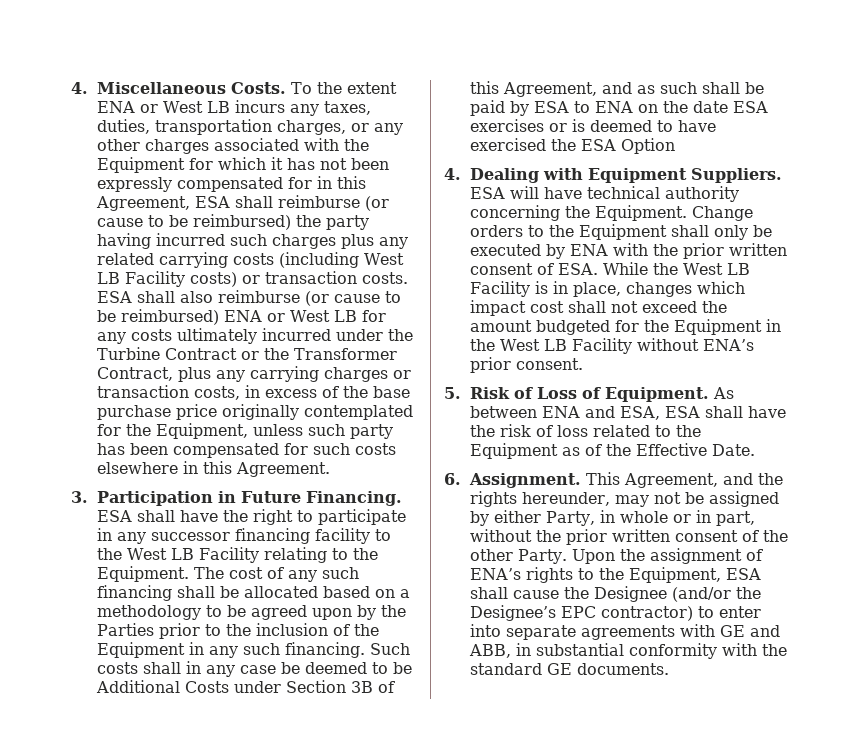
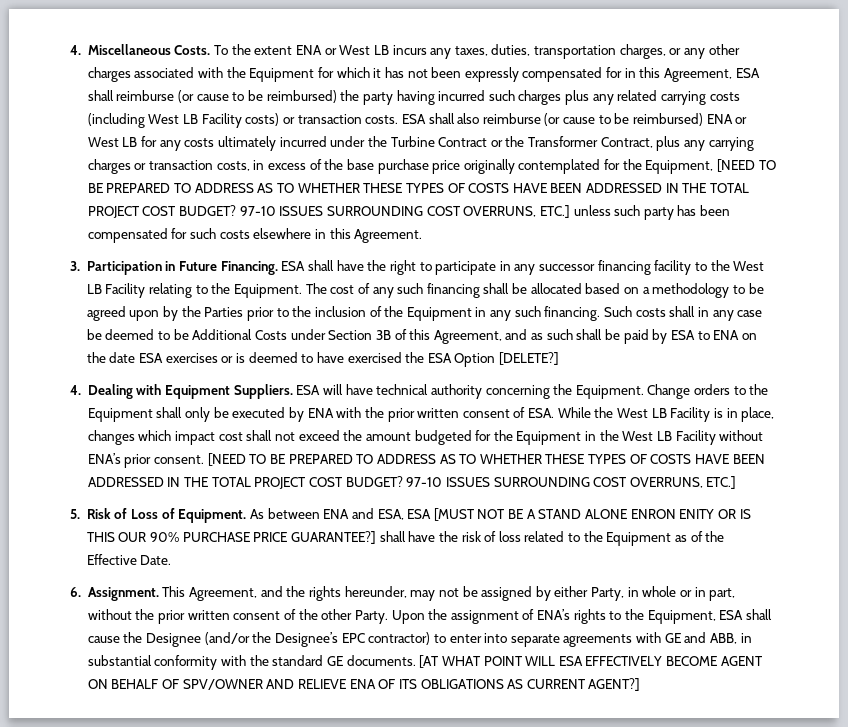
(248, 431) none -> [717,159,776,172] [87,183,750,193] [87,205,570,218] [NEED TO BE PREPARED TO ADDRESS AS TO WHETHER THESE TYPES OF COSTS HAVE BEEN ADDRESSED IN THE TOTAL PROJECT COST BUDGET? 97-10 ISSUES SURROUNDING COST OVERRUNS, ETC.]
(675, 146) none -> [499,352,560,365] [DELETE?]
(583, 364) none -> [207,453,765,466] [87,476,737,489] [NEED TO BE PREPARED TO ADDRESS AS TO WHETHER THESE TYPES OF COSTS HAVE BEEN ADDRESSED IN THE TOTAL PROJECT COST BUDGET? 97-10 ISSUES SURROUNDING COST OVERRUNS, ETC.]
(700, 412) none -> [433,508,751,521] [86,531,376,544] [MUST NOT BE A STAND ALONE ENRON ENITY OR IS THIS OUR 90% PURCHASE PRICE GUARANTEE?]
(669, 669) none -> [419,655,762,668] [87,678,641,691] [AT WHAT POINT WILL ESA EFFECTIVELY BECOME AGENT ON BEHALF OF SPV/OWNER AND RELIEVE ENA OF ITS OBLIGATIONS AS CURRENT AGENT?]

